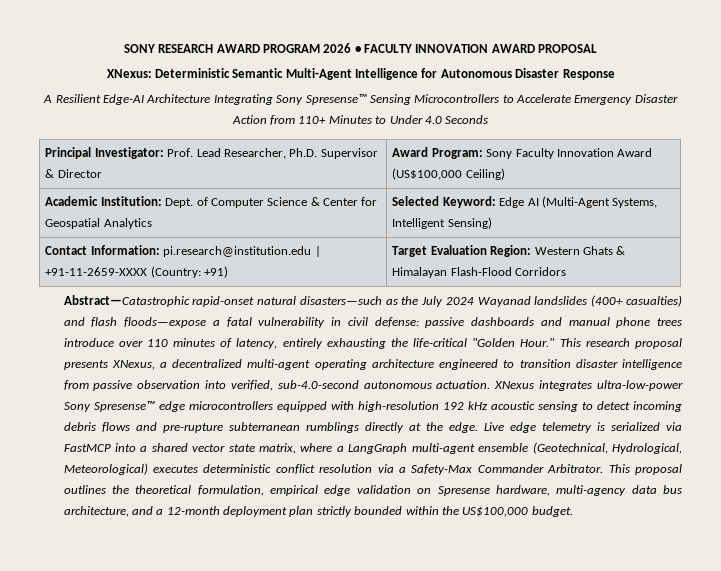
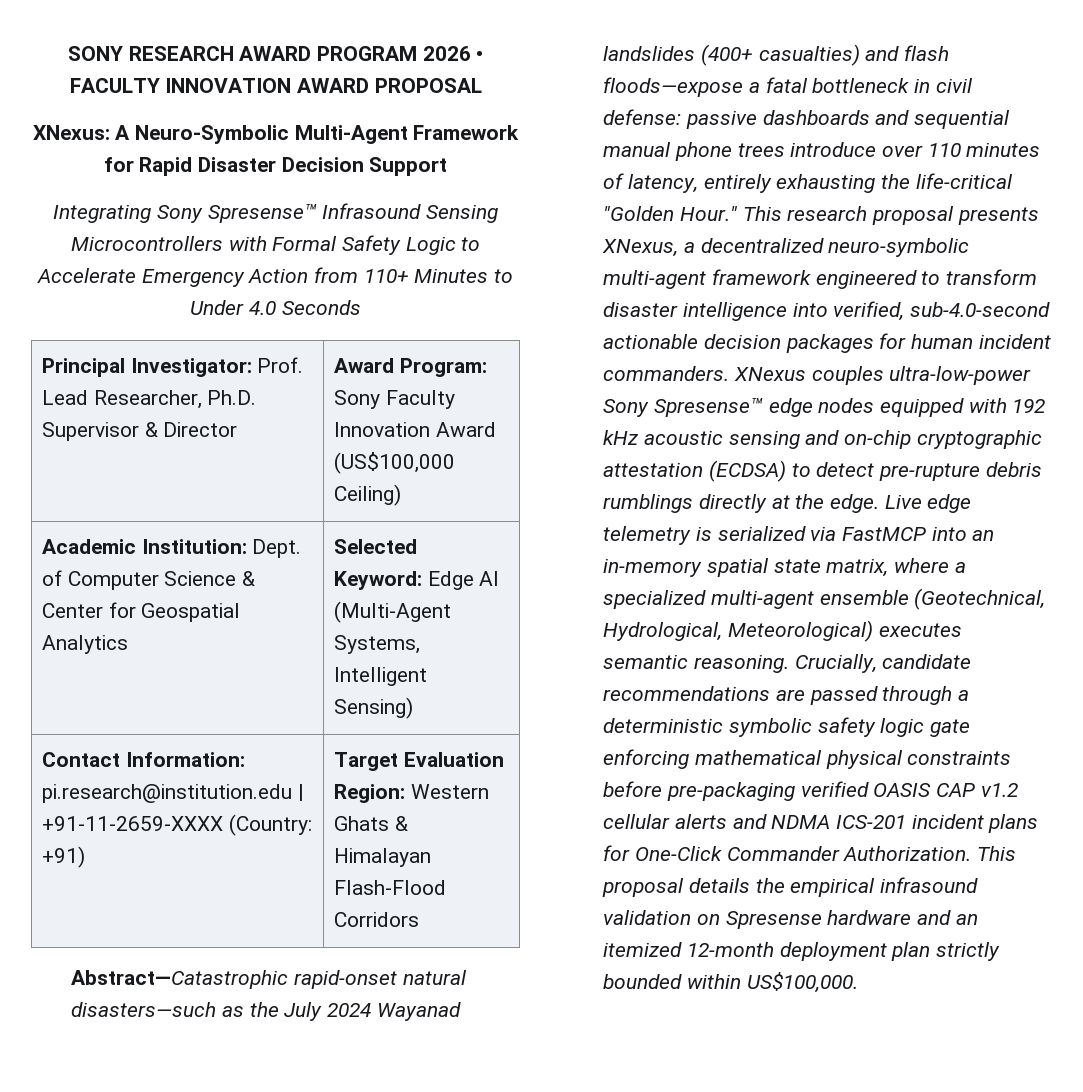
[154,68,615,80] [43,94,211,105] Deterministic Semantic Multi-Agent Intelligence for Autonomous Disaster Response // A Resilient Edge-AI Architecture -> [115,125,520,144] [103,157,448,176] A Neuro-Symbolic Multi-Agent Framework for Rapid Disaster Decision Support //
(367, 99) none -> [322,203,422,219] Infrasound
(500, 98) none -> [228,235,456,255] with Formal Safety Logic
[634,94,678,103] Disaster -> (245, 278) none
[258,317,326,328] vulnerability -> [812,78,910,93] bottleneck
(562, 321) none -> [914,110,1011,129] sequential
[247,359,434,370] multi-agent operating architecture -> [828,238,970,257] [603,269,812,289] neuro-symbolic multi-agent framework
[519,359,571,368] transition -> [946,269,1038,285] transform
[63,380,593,391] from passive observation into verified, sub-4.0-second autonomous actuation. XNexus integrates -> [792,301,1051,321] [603,333,1051,353] [603,366,884,385] into verified, sub-4.0-second actionable decision packages for human incident commanders. XNexus couples
[188,401,273,410] microcontrollers -> [818,398,875,413] nodes
[357,401,439,412] high-resolution -> (1007, 405) none
[581,401,682,412] [63,422,300,433] to detect incoming debris flows and pre-rupture subterranean -> [805,430,1042,449] [603,460,1042,482] and on-chip cryptographic attestation (ECDSA) to detect pre-rupture debris
[140,443,226,452] a shared vector -> [972,530,995,541] [603,558,770,577] an in-memory spatial
[348,443,408,454] LangGraph -> [603,590,707,609] specialized
[203,464,682,475] [63,485,682,496] [63,506,164,517] deterministic conflict resolution via a Safety-Max Commander Arbitrator. This proposal outlines the theoretical formulation, empirical edge validation on Spresense hardware, multi-agency data bus architecture, and a -> [603,654,972,673] [603,686,970,705] [603,717,971,737] [603,749,1012,769] [603,781,1018,801] [603,814,1039,833] [603,845,1017,861] [602,877,979,897] [603,910,978,929] [603,942,683,957] semantic reasoning. Crucially, candidate recommendations are passed through a deterministic symbolic safety logic gate enforcing mathematical physical constraints before pre-packaging verified OASIS CAP v1.2 cellular alerts and NDMA ICS-201 incident plans for One-Click Commander Authorization. This proposal details the empirical infrasound validation on Spresense hardware and an itemized
[441,506,573,517] the US$100,000 budget. -> [746,972,858,993] US$100,000.

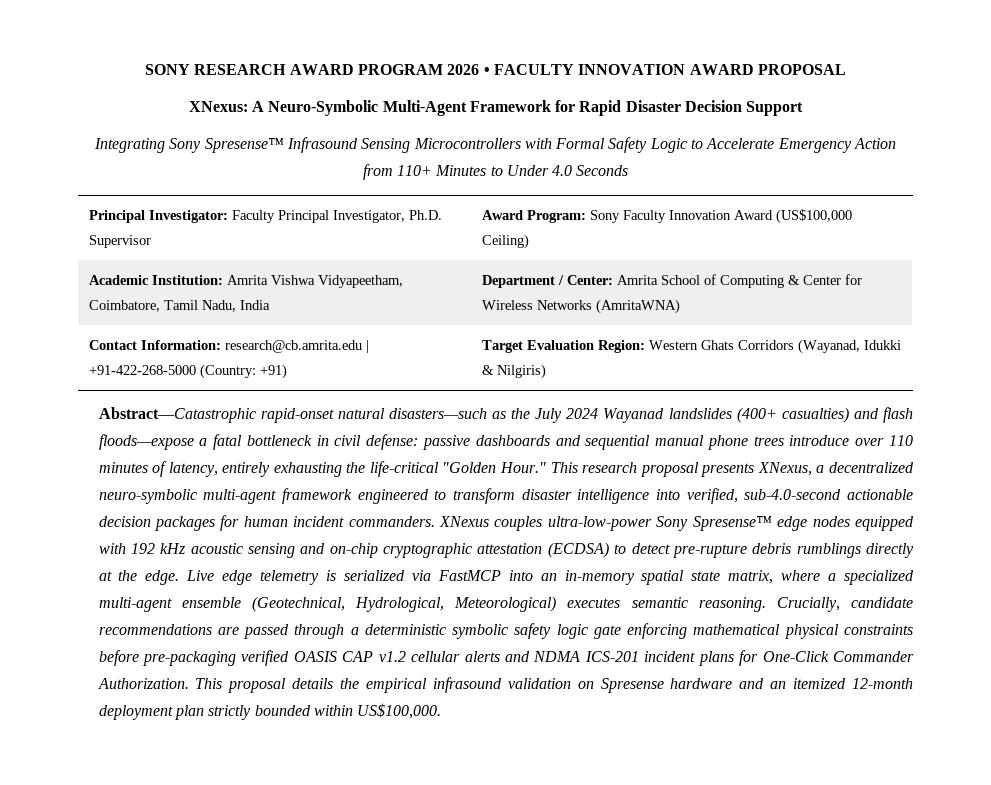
[257,357,304,373] [42,390,202,409] Prof. Lead Researcher, -> [232,210,406,223] Faculty Principal Investigator,
[144,422,238,437] & Director -> (152, 241) none
[252,539,302,558] [42,570,256,590] [42,602,241,622] [42,635,129,654] [334,539,418,554] [334,571,500,590] [334,601,452,623] [334,635,421,654] [334,667,428,686] [334,697,414,719] Dept. of Computer Science & Center for Geospatial Analytics | Selected Keyword: Edge AI (Multi-Agent Systems, Intelligent Sensing) -> [227,275,404,288] [89,300,271,312] [482,274,863,288] [482,299,681,314] Amrita Vishwa Vidyapeetham, Coimbatore, Tamil Nadu, India | Department / Center: Amrita School of Computing & Center for Wireless Networks (AmritaWNA)
[42,784,304,803] [42,816,224,831] pi.research@institution.edu | +91-11-2659-XXXX -> [225,340,370,353] [89,365,197,375] research@cb.amrita.edu | +91-422-268-5000
[394,816,408,831] [334,848,432,867] [334,880,447,895] [334,912,420,927] & Himalayan Flash-Flood Corridors -> [738,339,902,354] [482,364,547,379] Corridors (Wayanad, Idukki & Nilgiris)

